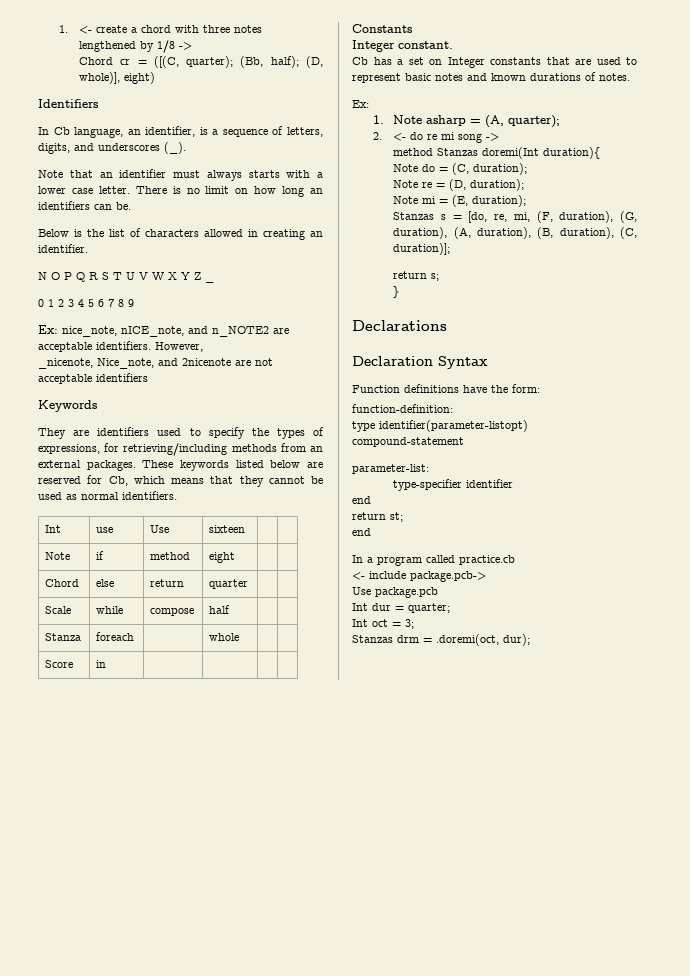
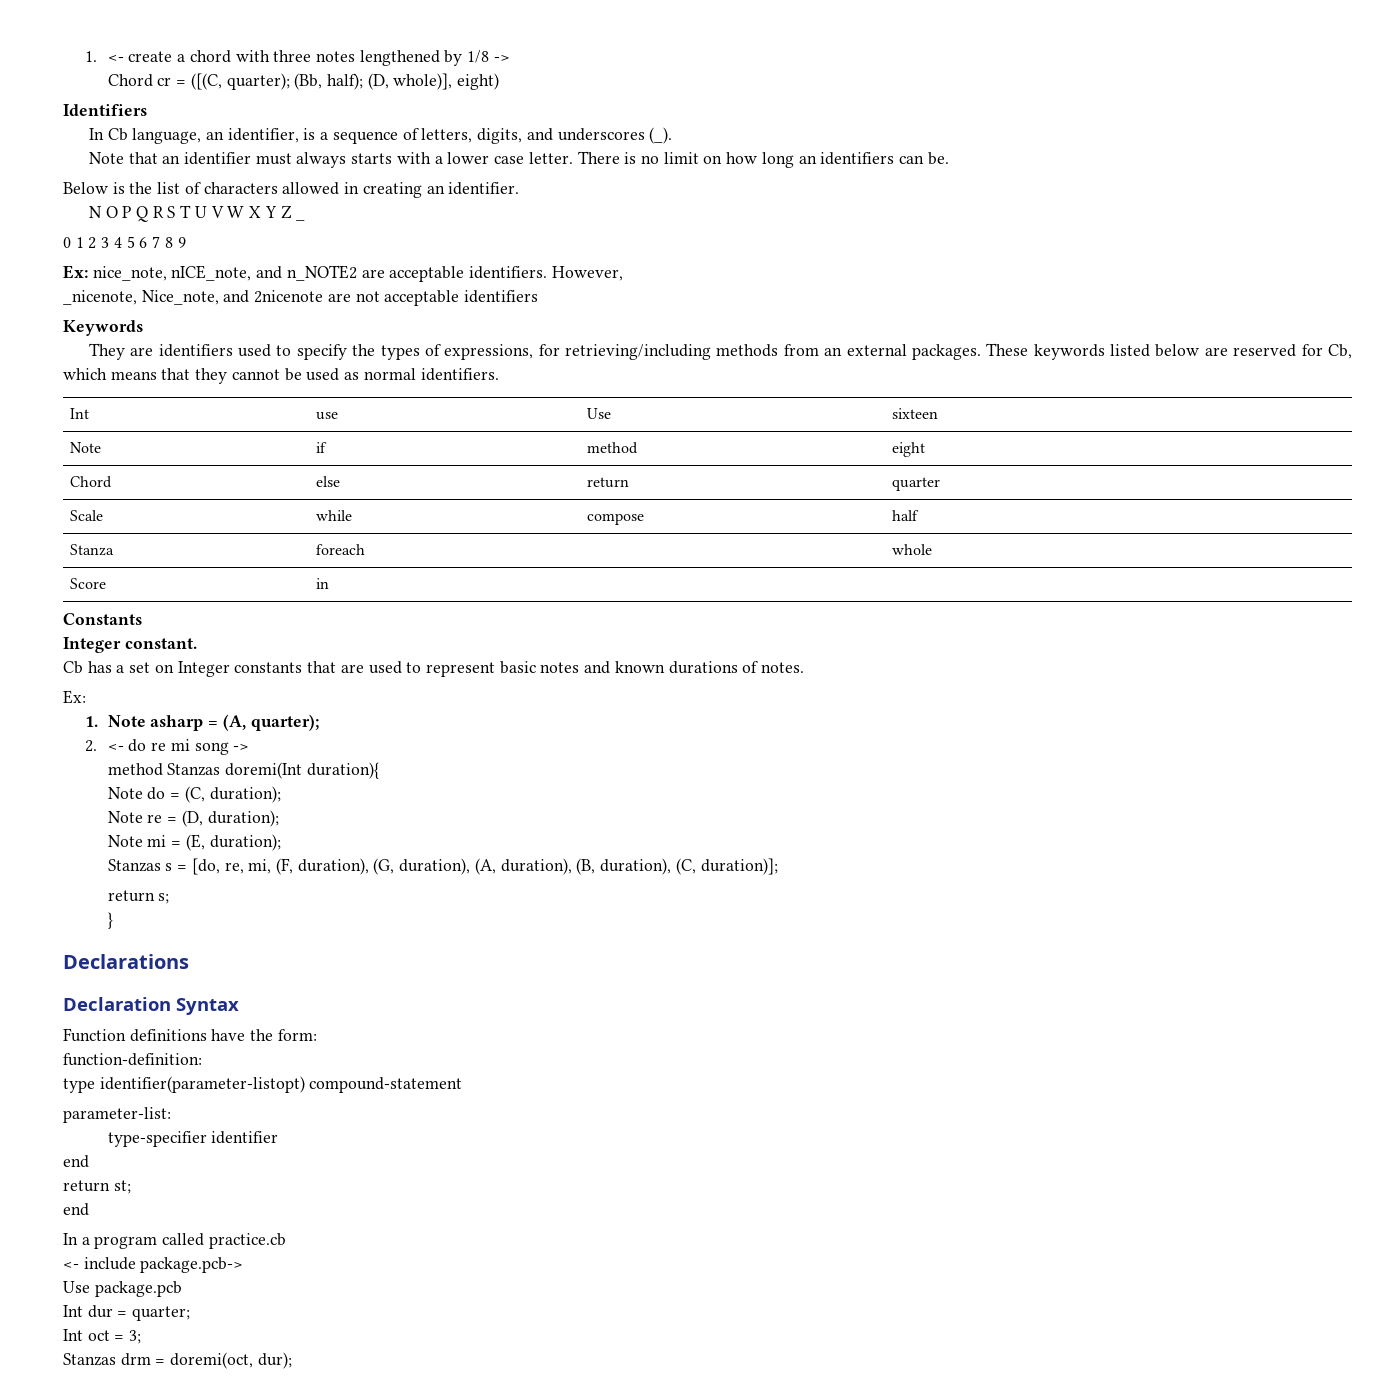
[436,634,499,646] .doremi(oct, -> [170,1352,254,1369] doremi(oct,

